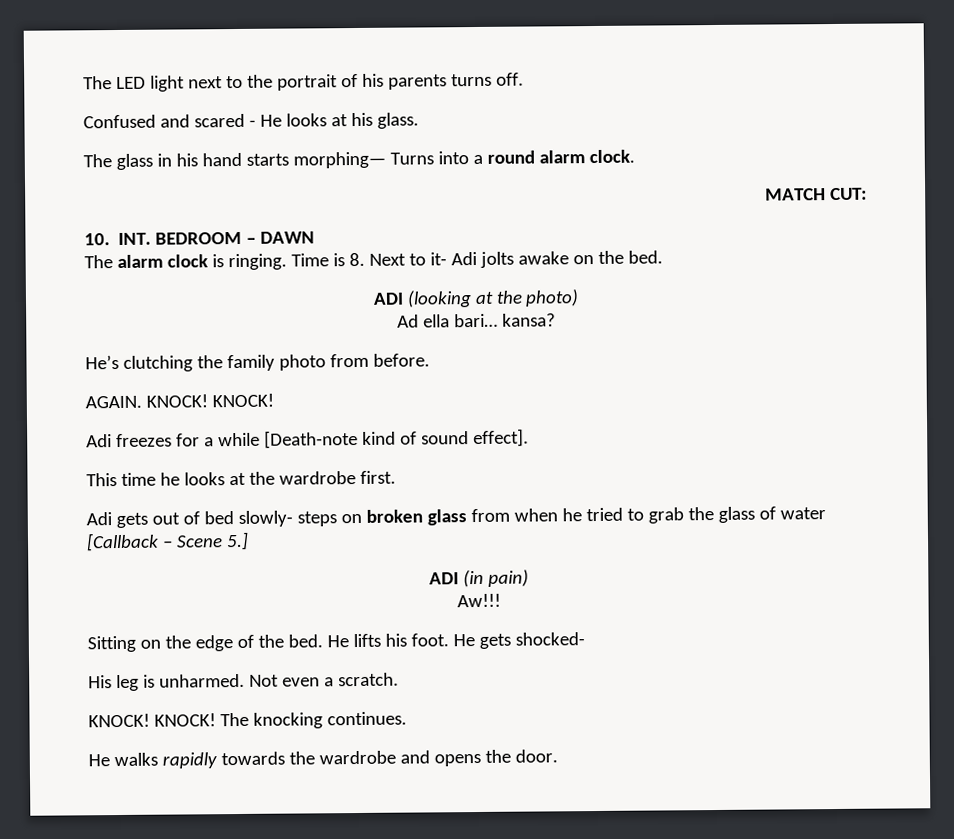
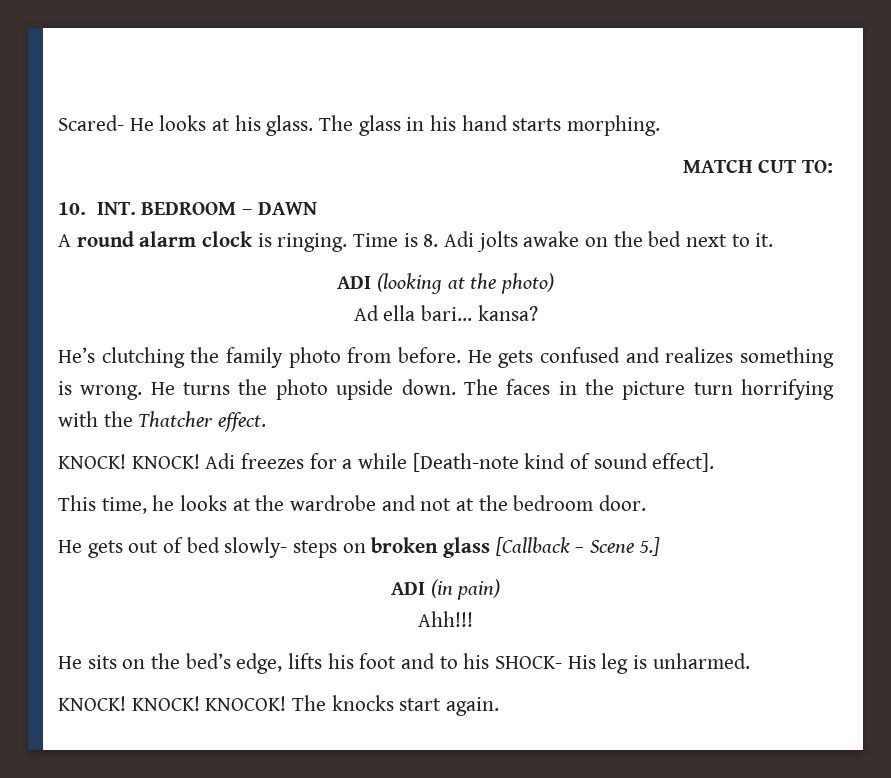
[83,72,524,92] [83,113,256,129] The LED light next to the portrait of his parents turns off. // Confused and scared - -> [58,115,124,131] Scared-
(419, 120) // -> (314, 125) none
[292,149,635,169] morphing— Turns into a round alarm clock. -> [567,115,661,136] morphing.
[830,187,867,201] CUT: -> [758,160,833,173] CUT TO:
[84,255,113,269] The -> [58,231,134,247] A round
[368,252,447,266] Next to it- -> (439, 240) none
[627,250,663,264] bed. -> [648,231,774,247] bed next to it.
[85,393,274,409] // AGAIN. KNOCK! KNOCK! // -> [467,347,834,368] [58,379,834,400] [58,411,267,432] [58,454,200,469] He gets confused and realizes something is wrong. He turns the photo upside down. The faces in the picture turn horrifying with the Thatcher effect. // KNOCK! KNOCK!
[120,472,156,486] time -> [101,497,147,514] time,
[359,470,396,484] [86,512,112,526] first. // Adi -> [381,495,647,511] [58,540,82,553] and not at the bedroom door. // He
[470,506,826,524] from when he tried to grab the glass of water -> (491, 547) none
[456,593,501,608] [87,632,585,653] [88,672,399,692] [88,711,407,729] [88,749,558,769] Aw!!! // Sitting on the edge of the bed. He lifts his foot. He gets shocked- // His leg is unharmed. Not even a scratch. // KNOCK! KNOCK! The knocking continues. // He walks rapidly towards the wardrobe and opens the door. -> [418,611,473,627] [58,653,750,674] [58,695,500,716] Ahh!!! // He sits on the bed’s edge, lifts his foot and to his SHOCK- His leg is unharmed. // KNOCK! KNOCK! KNOCOK! The knocks start again.

